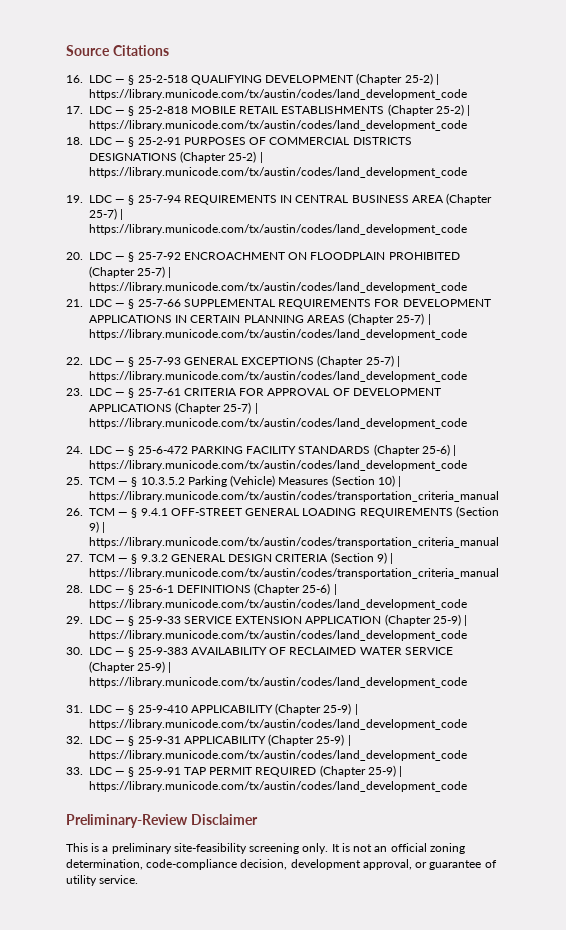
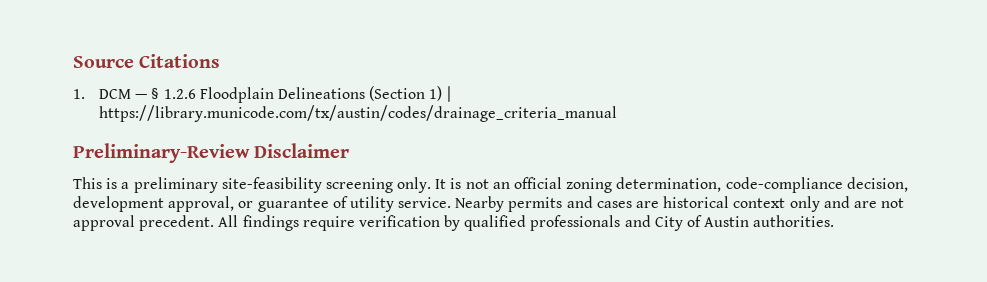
[66,73,439,85] [89,89,467,100] [66,104,471,116] [89,120,467,131] [66,137,412,147] [89,151,263,163] [89,167,467,178] [66,193,493,205] [89,208,124,220] [89,224,467,235] [66,252,460,262] [89,266,172,278] [89,282,467,293] [66,299,491,309] [89,313,431,325] [89,329,467,340] [66,355,400,367] [89,371,467,382] [66,388,441,398] [89,402,258,414] [89,418,467,429] [66,444,457,456] [89,460,467,471] [66,475,402,487] [89,491,499,502] [66,506,499,518] [89,521,106,533] [89,537,499,548] [66,552,394,564] [89,568,499,579] [66,583,337,595] [89,599,467,610] [66,614,468,626] [89,630,467,641] [66,647,453,657] [89,661,172,673] [89,677,467,688] [66,703,358,715] [89,719,467,730] [66,734,351,746] [89,750,467,761] [66,765,403,777] [89,781,467,792] 16. LDC — § 25-2-518 QUALIFYING DEVELOPMENT (Chapter 25-2) | https://library.municode.com/tx/austin/codes/land_development_code // 17. LDC — § 25-2-818 MOBILE RETAIL ESTABLISHMENTS (Chapter 25-2) | https://library.municode.com/tx/austin/codes/land_development_code // 18. LDC — § 25-2-91 PURPOSES OF COMMERCIAL DISTRICTS DESIGNATIONS (Chapter 25-2) | https://library.municode.com/tx/austin/codes/land_development_code // 19. LDC — § 25-7-94 REQUIREMENTS IN CENTRAL BUSINESS AREA (Chapter 25-7) | https://library.municode.com/tx/austin/codes/land_development_code // 20. LDC — § 25-7-92 ENCROACHMENT ON FLOODPLAIN PROHIBITED (Chapter 25-7) | https://library.municode.com/tx/austin/codes/land_development_code // 21. LDC — § 25-7-66 SUPPLEMENTAL REQUIREMENTS FOR DEVELOPMENT APPLICATIONS IN CERTAIN PLANNING AREAS (Chapter 25-7) | https://library.municode.com/tx/austin/codes/land_development_code // 22. LDC — § 25-7-93 GENERAL EXCEPTIONS (Chapter 25-7) | https://library.municode.com/tx/austin/codes/land_development_code // 23. LDC — § 25-7-61 CRITERIA FOR APPROVAL OF DEVELOPMENT APPLICATIONS (Chapter 25-7) | https://library.municode.com/tx/austin/codes/land_development_code // 24. LDC — § 25-6-472 PARKING FACILITY STANDARDS (Chapter 25-6) | https://library.municode.com/tx/austin/codes/land_development_code // 25. TCM — § 10.3.5.2 Parking (Vehicle) Measures (Section 10) | https://library.municode.com/tx/austin/codes/transportation_criteria_manual // 26. TCM — § 9.4.1 OFF-STREET GENERAL LOADING REQUIREMENTS (Section 9) | https://library.municode.com/tx/austin/codes/transportation_criteria_manual // 27. TCM — § 9.3.2 GENERAL DESIGN CRITERIA (Section 9) | https://library.municode.com/tx/austin/codes/transportation_criteria_manual // 28. LDC — § 25-6-1 DEFINITIONS (Chapter 25-6) | https://library.municode.com/tx/austin/codes/land_development_code // 29. LDC — § 25-9-33 SERVICE EXTENSION APPLICATION (Chapter 25-9) | https://library.municode.com/tx/austin/codes/land_development_code // 30. LDC — § 25-9-383 AVAILABILITY OF RECLAIMED WATER SERVICE (Chapter 25-9) | https://library.municode.com/tx/austin/codes/land_development_code // 31. LDC — § 25-9-410 APPLICABILITY (Chapter 25-9) | https://library.municode.com/tx/austin/codes/land_development_code // 32. LDC — § 25-9-31 APPLICABILITY (Chapter 25-9) | https://library.municode.com/tx/austin/codes/land_development_code // 33. LDC — § 25-9-91 TAP PERMIT REQUIRED (Chapter 25-9) | https://library.municode.com/tx/austin/codes/land_development_code -> [73,86,451,103] [99,105,618,122] 1. DCM — § 1.2.6 Floodplain Delineations (Section 1) | https://library.municode.com/tx/austin/codes/drainage_criteria_manual
(139, 879) none -> [455,196,905,212] [73,215,835,231] Nearby permits and cases are historical context only and are not approval precedent. All findings require verification by qualified professionals and City of Austin authorities.

